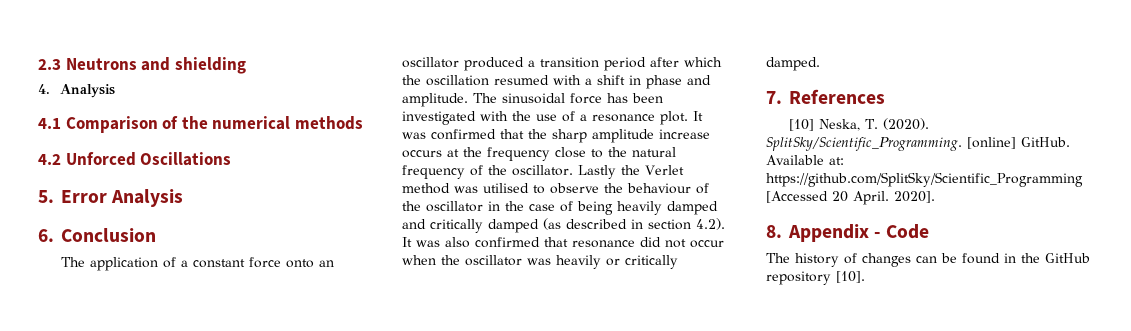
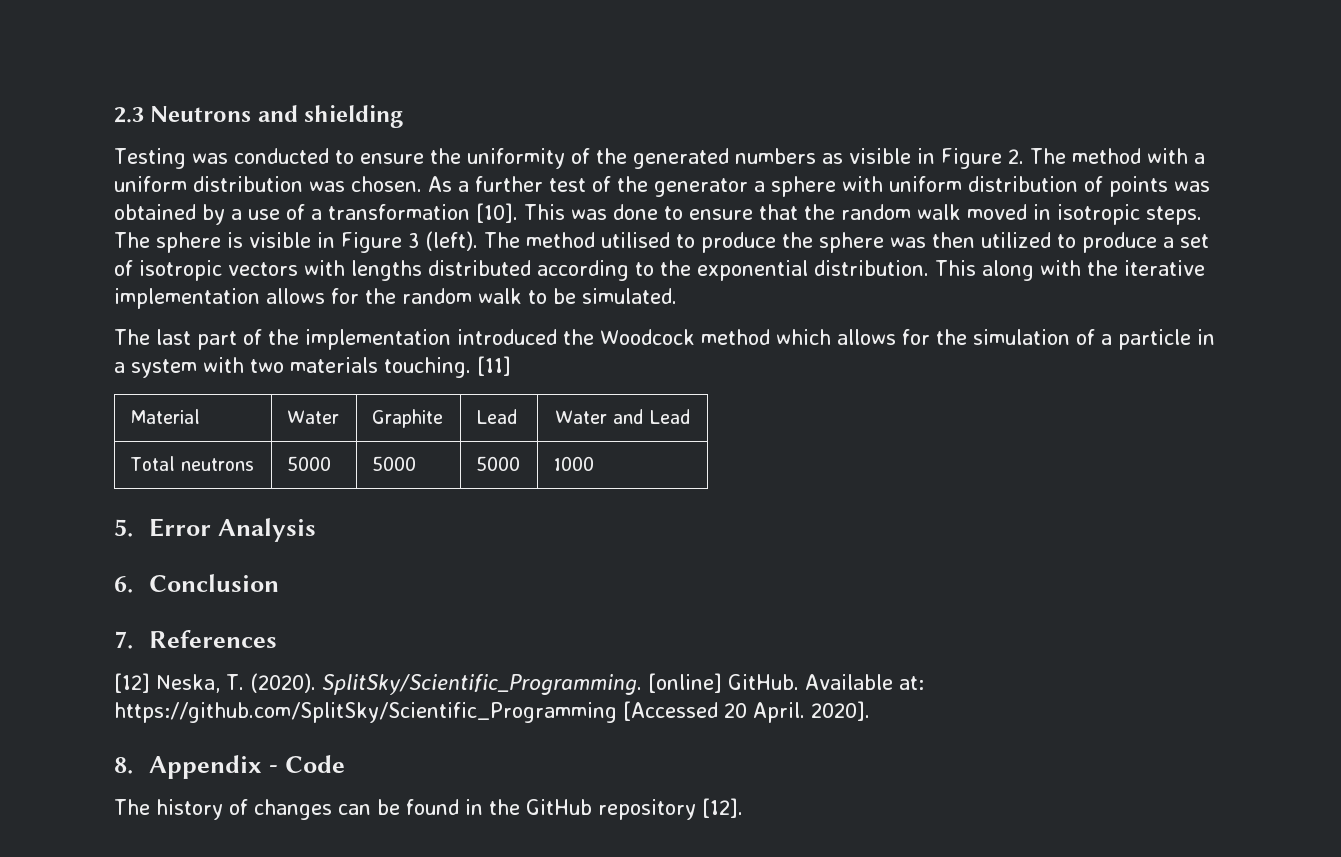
[38,84,116,98] [38,116,363,133] [38,152,232,166] 4. Analysis // 4.1 Comparison of the numerical methods // 4.2 Unforced Oscillations -> [114,148,1205,169] [114,176,1210,197] [114,203,1202,225] [114,231,1209,253] [114,260,1205,281] [114,288,677,309] [114,329,1215,350] [114,356,511,378] [129,409,200,424] [286,410,339,424] [371,409,443,428] [475,409,517,424] [555,409,690,424] [129,456,254,471] [286,456,331,471] [371,456,416,471] [475,456,520,471] [552,456,594,471] Testing was conducted to ensure the uniformity of the generated numbers as visible in Figure 2. The method with a uniform distribution was chosen. As a further test of the generator a sphere with uniform distribution of points was obtained by a use of a transformation [10]. This was done to ensure that the random walk moved in isotropic steps. The sphere is visible in Figure 3 (left). The method utilised to produce the sphere was then utilized to produce a set of isotropic vectors with lengths distributed according to the exponential distribution. This along with the iterative implementation allows for the random walk to be simulated. // The last part of the implementation introduced the Woodcock method which allows for the simulation of a particle in a system with two materials touching. [11] // Material | Water | Graphite | Lead | Water and Lead // Total neutrons | 5000 | 5000 | 5000 | 1000
[60,257,334,271] [402,57,722,71] [402,75,711,89] [402,93,663,107] [402,111,703,125] [402,129,710,143] [402,147,676,161] [402,165,684,179] [402,183,709,194] [402,201,718,215] [402,218,725,233] [402,237,724,248] [402,255,678,269] [766,57,820,71] // The application of a constant force onto an oscillator produced a transition period after which the oscillation resumed with a shift in phase and amplitude. The sinusoidal force has been investigated with the use of a resonance plot. It was confirmed that the sharp amplitude increase occurs at the frequency close to the natural frequency of the oscillator. Lastly the Verlet method was utilised to observe the behaviour of the oscillator in the case of being heavily damped and critically damped (as described in section 4.2). It was also confirmed that resonance did not occur when the oscillator was heavily or critically damped. -> (280, 583) none
[788,119,814,131] [10] -> [114,673,150,693] [12]
[836,271,865,283] [10]. -> [702,798,743,818] [12].

